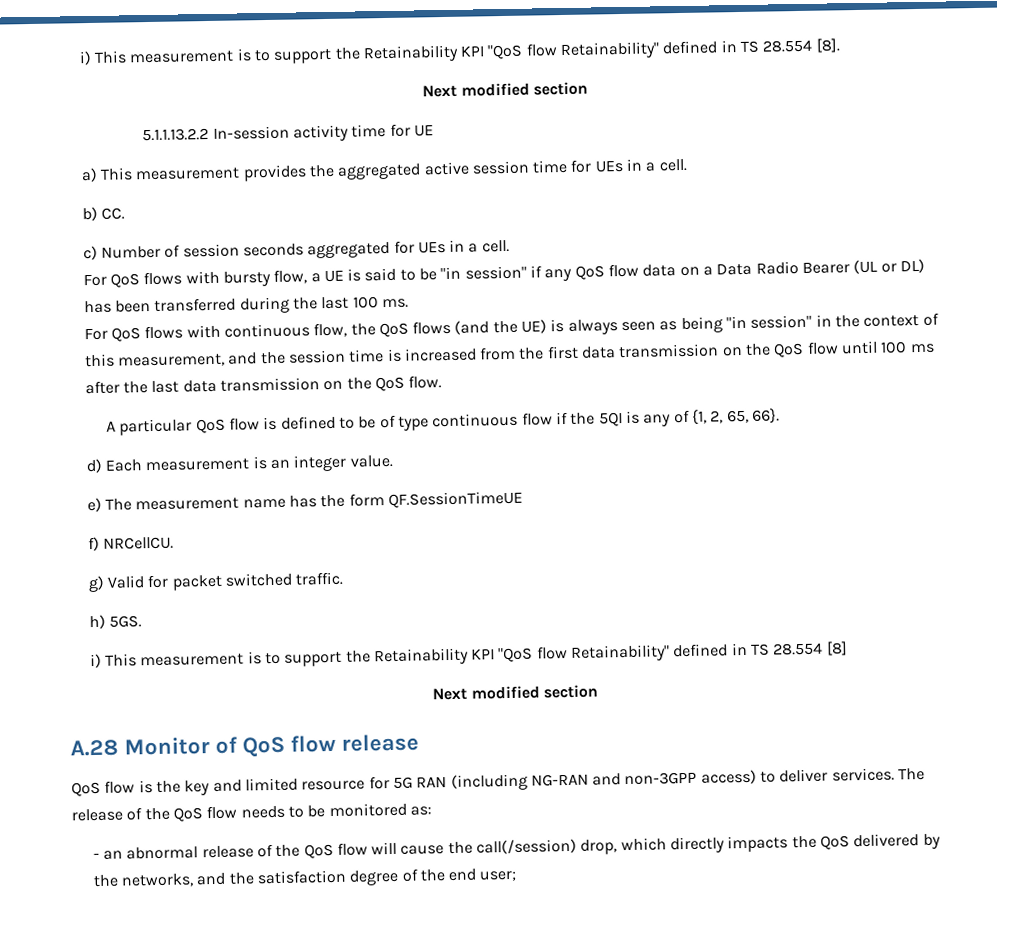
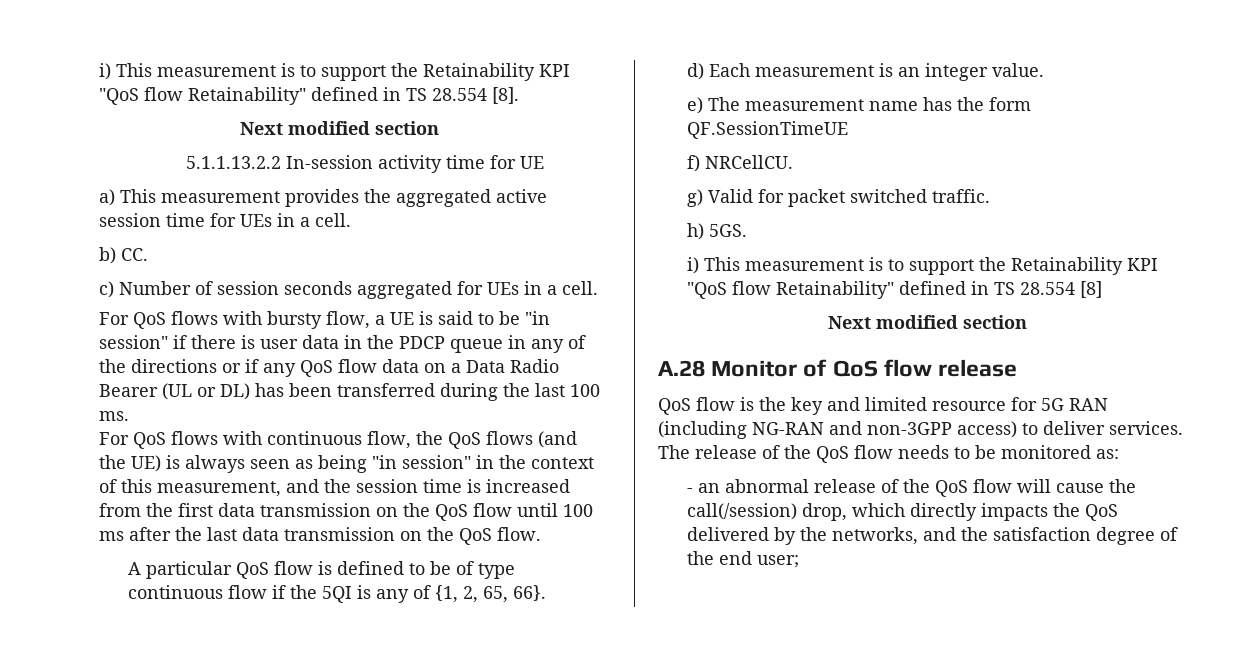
(543, 271) none -> [191,335,587,353] [99,359,260,373] there is user data in the PDCP queue in any of the directions or if

